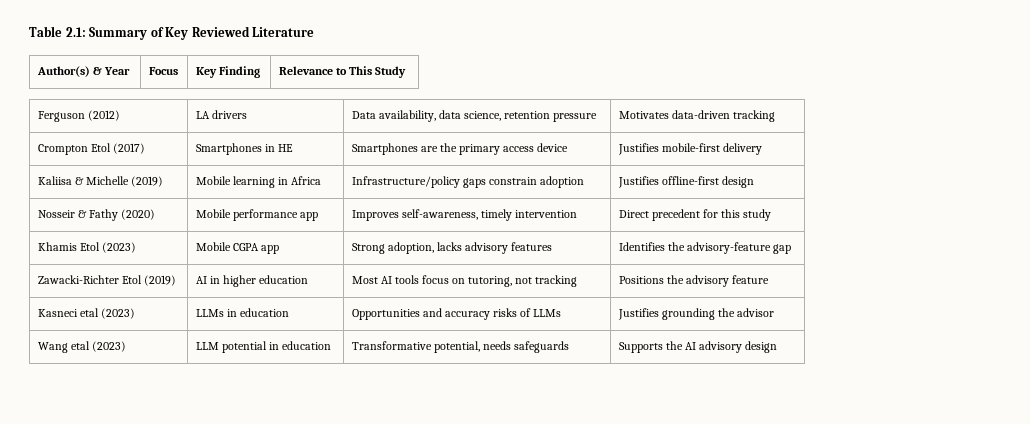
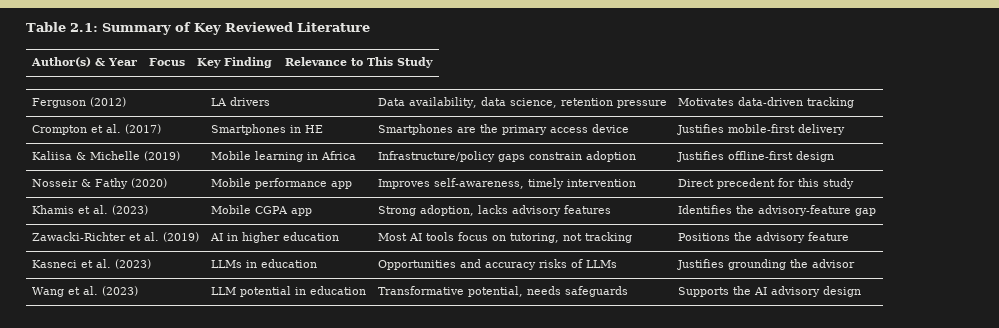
[90,143,111,152] Etol -> [90,124,121,133] et al.
[79,242,100,251] Etol -> [77,205,108,214] et al.
[121,275,142,284] Etol -> [128,232,159,241] et al.
[79,308,99,317] etal -> [80,259,111,268] et al.
[70,341,90,350] etal -> [67,286,98,295] et al.

